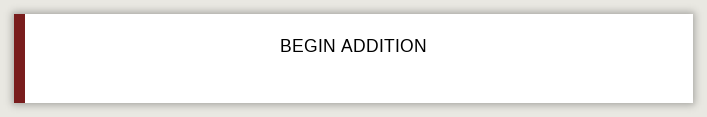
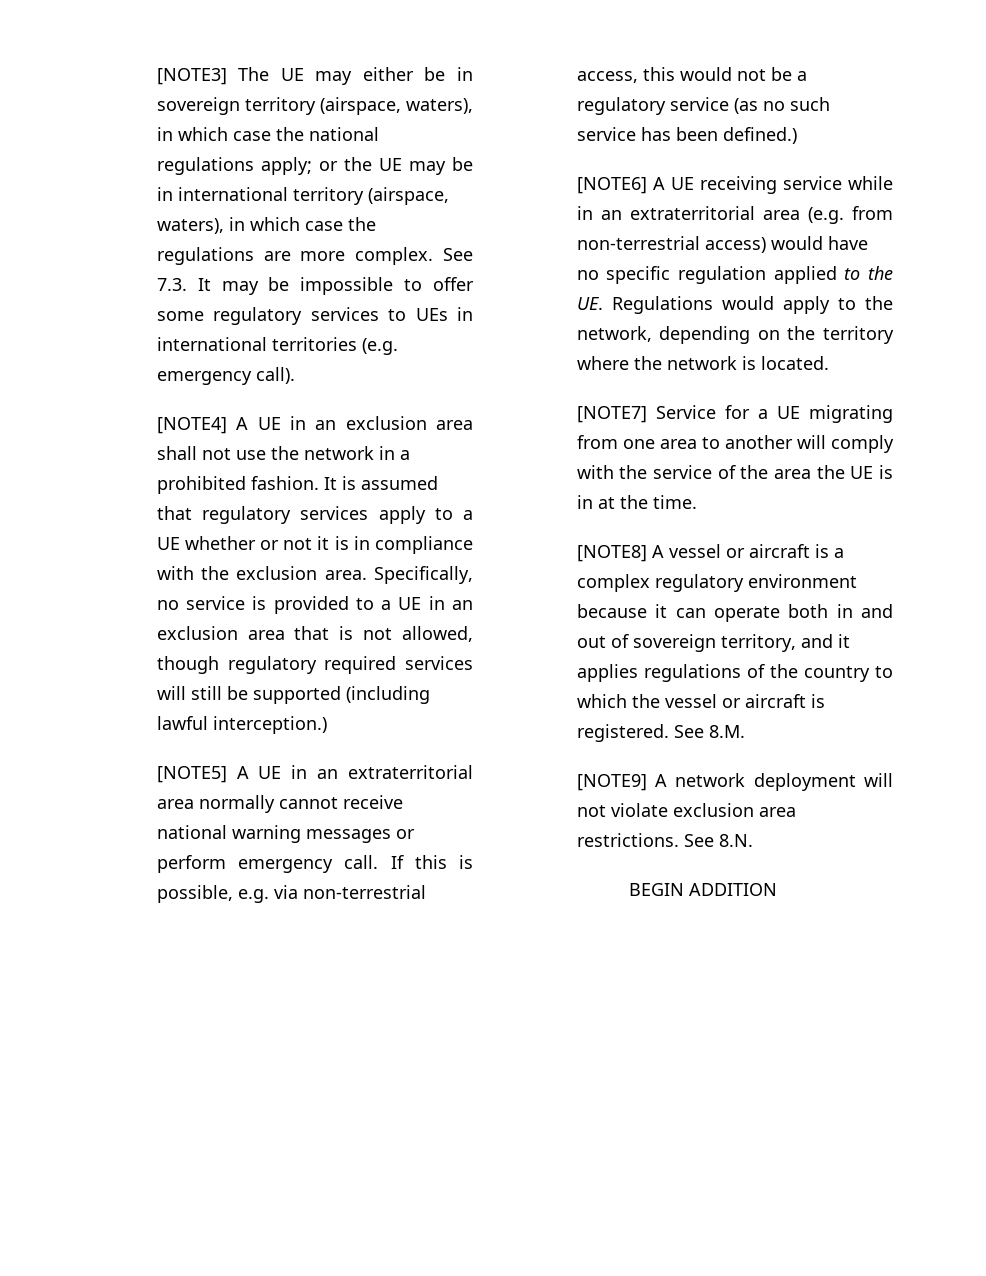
(280, 45) none -> [156,67,473,85] [156,97,473,115] [156,127,379,141] [156,157,473,175] [156,187,449,205] [156,217,376,234] [156,247,473,265] [156,277,474,295] [156,307,473,325] [156,337,398,355] [156,367,295,385] [156,416,473,434] [156,446,410,460] [156,476,438,494] [156,506,473,524] [156,536,473,554] [156,566,473,584] [156,596,474,614] [156,626,473,642] [156,656,473,674] [156,686,430,704] [156,716,327,734] [156,765,473,783] [156,795,403,813] [156,825,415,843] [156,855,473,873] [156,885,426,903] [576,67,807,83] [576,97,830,115] [576,127,797,144] [576,176,893,194] [576,206,893,224] [576,236,868,253] [576,266,893,284] [576,296,893,314] [576,326,894,344] [576,356,829,370] [576,405,893,423] [576,435,894,453] [576,465,893,479] [576,495,697,509] [576,544,844,562] [576,574,857,592] [576,604,893,622] [576,634,850,652] [576,664,893,682] [576,694,825,708] [576,724,745,742] [576,773,893,791] [576,803,796,817] [576,833,753,847] [NOTE3] The UE may either be in sovereign territory (airspace, waters), in which case the national regulations apply; or the UE may be in international territory (airspace, waters), in which case the regulations are more complex. See 7.3. It may be impossible to offer some regulatory services to UEs in international territories (e.g. emergency call). // [NOTE4] A UE in an exclusion area shall not use the network in a prohibited fashion. It is assumed that regulatory services apply to a UE whether or not it is in compliance with the exclusion area. Specifically, no service is provided to a UE in an exclusion area that is not allowed, though regulatory required services will still be supported (including lawful interception.) // [NOTE5] A UE in an extraterritorial area normally cannot receive national warning messages or perform emergency call. If this is possible, e.g. via non-terrestrial access, this would not be a regulatory service (as no such service has been defined.) // [NOTE6] A UE receiving service while in an extraterritorial area (e.g. from non-terrestrial access) would have no specific regulation applied to the UE. Regulations would apply to the network, depending on the territory where the network is located. // [NOTE7] Service for a UE migrating from one area to another will comply with the service of the area the UE is in at the time. // [NOTE8] A vessel or aircraft is a complex regulatory environment because it can operate both in and out of sovereign territory, and it applies regulations of the country to which the vessel or aircraft is registered. See 8.M. // [NOTE9] A network deployment will not violate exclusion area restrictions. See 8.N. //

